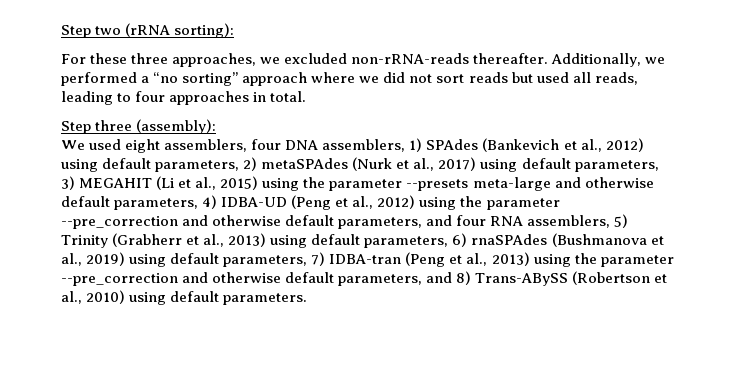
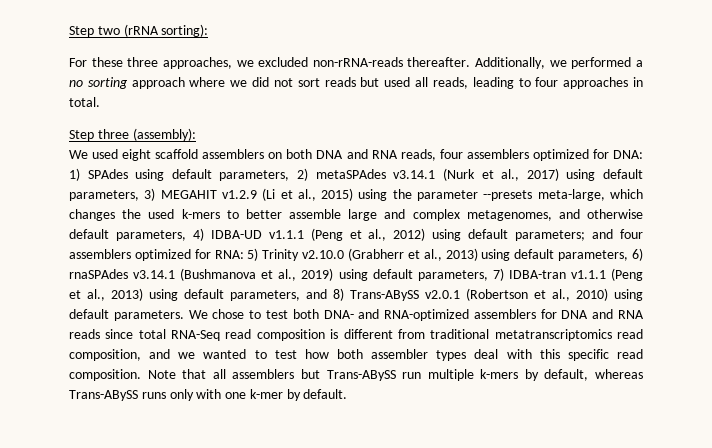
[153,72,239,86] “no sorting” -> [69,77,128,89] no sorting
[164,138,644,152] assemblers, four DNA assemblers, 1) SPAdes (Bankevich et al., 2012) -> [155,149,643,161] [69,168,128,181] scaffold assemblers on both DNA and RNA reads, four assemblers optimized for DNA: 1) SPAdes
(349, 163) none -> [393,170,436,179] v3.14.1
(153, 183) none -> [221,190,257,199] v1.2.9
[472,177,551,191] meta-large -> [537,189,644,201] [69,209,552,221] meta-large, which changes the used k-mers to better assemble large and complex metagenomes,
(288, 202) none -> [268,230,304,239] v1.1.1
[460,196,560,210] [61,215,611,229] the parameter --pre_correction and otherwise default parameters, and four RNA assemblers, -> [468,229,643,241] [69,249,244,261] default parameters; and four assemblers optimized for RNA:
(108, 241) none -> [302,250,345,259] v2.10.0
(548, 239) none -> [133,270,176,279] v3.14.1
(402, 259) none -> [570,270,606,279] v1.1.1
[574,253,674,267] [61,272,282,286] the parameter --pre_correction and otherwise -> (178, 295) none
(569, 279) none -> [425,290,460,299] v2.0.1
(308, 299) none -> [188,309,644,321] [69,329,644,341] [69,349,643,361] [69,369,643,381] [69,389,348,401] We chose to test both DNA- and RNA-optimized assemblers for DNA and RNA reads since total RNA-Seq read composition is different from traditional metatranscriptomics read composition, and we wanted to test how both assembler types deal with this specific read composition. Note that all assemblers but Trans-ABySS run multiple k-mers by default, whereas Trans-ABySS runs only with one k-mer by default.

